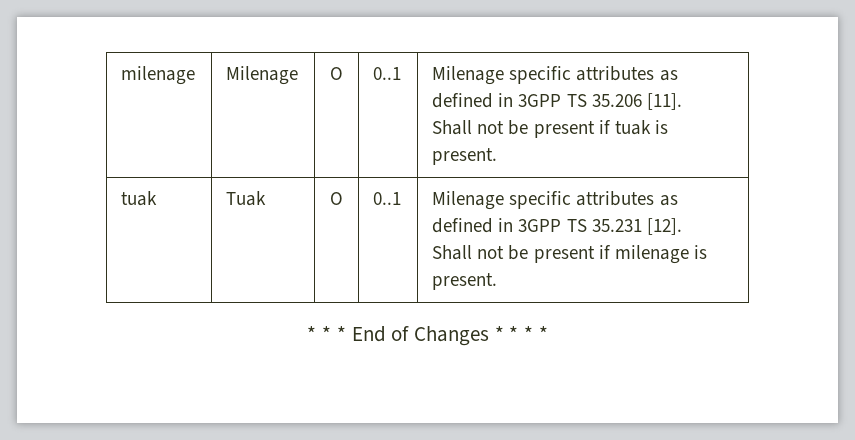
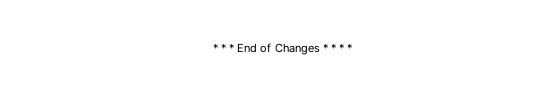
[121,66,196,85] [226,66,299,85] [330,67,343,80] [373,67,402,80] [432,66,678,85] [432,93,682,110] [432,120,668,138] [432,148,498,165] [121,191,158,206] [226,191,267,206] [330,192,343,205] [373,192,402,205] [432,191,678,210] [432,218,682,235] [432,245,707,264] [432,273,498,290] milenage | Milenage | O | 0..1 | Milenage specific attributes as defined in 3GPP TS 35.206 [11]. // Shall not be present if tuak is present. // tuak | Tuak | O | 0..1 | Milenage specific attributes as defined in 3GPP TS 35.231 [12]. // Shall not be present if milenage is present. // -> (213, 47) none

